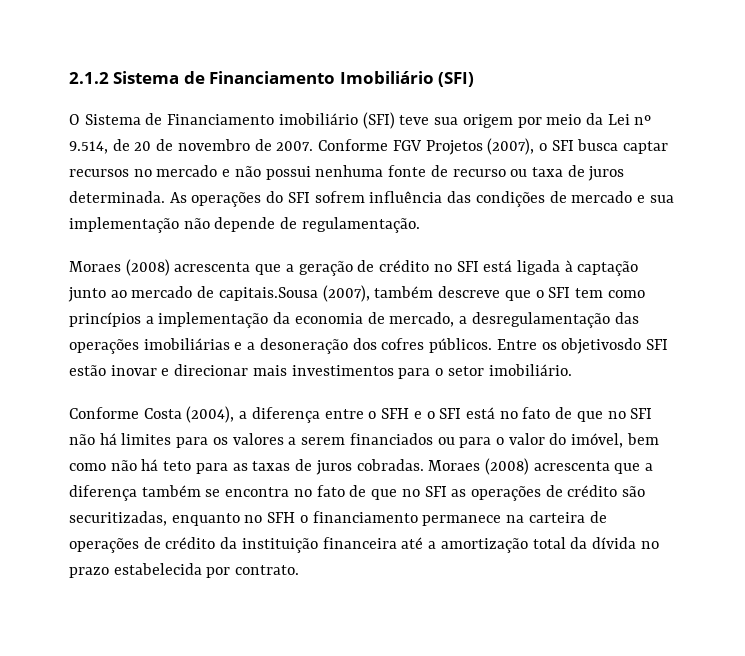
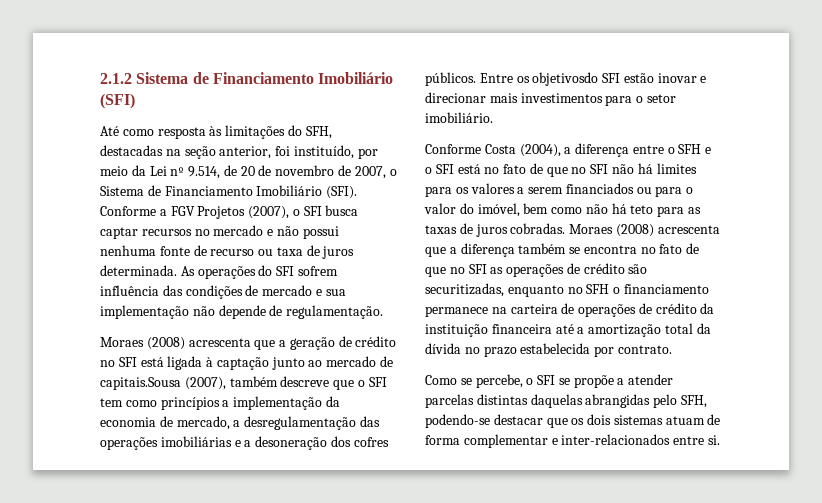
[69,112,513,129] O Sistema de Financiamento imobiliário (SFI) teve sua origem -> [100,125,332,139] [100,145,354,159] Até como resposta às limitações do SFH, destacadas na seção anterior, foi instituído,
[276,139,389,151] 2007. Conforme -> [354,166,397,179] [100,185,358,199] [100,206,167,216] 2007, o Sistema de Financiamento Imobiliário (SFI). Conforme a
(300, 570) none -> [425,374,674,388] [425,394,707,408] [425,414,721,428] [425,434,720,448] // Como se percebe, o SFI se propõe a atender parcelas distintas daquelas abrangidas pelo SFH, podendo-se destacar que os dois sistemas atuam de forma complementar e inter-relacionados entre si.

